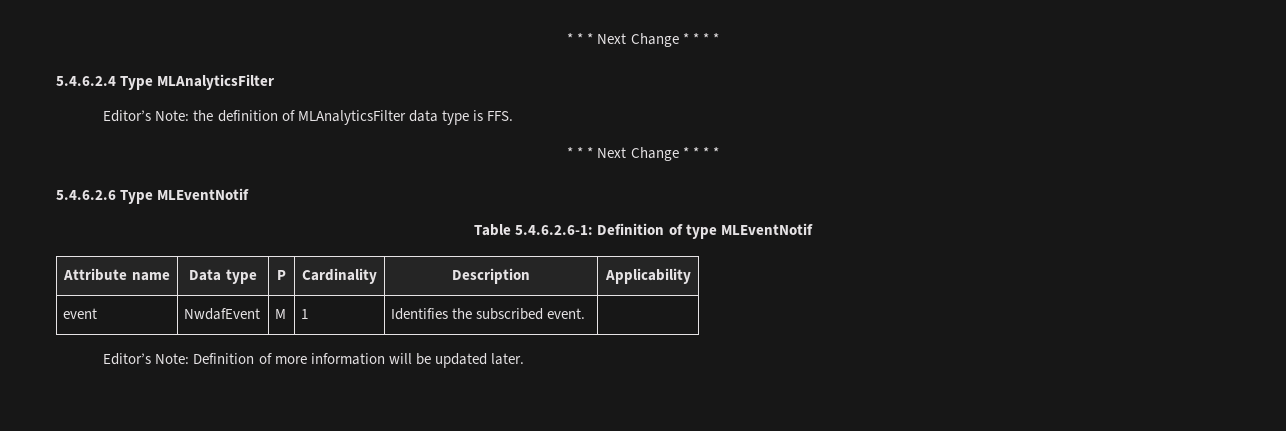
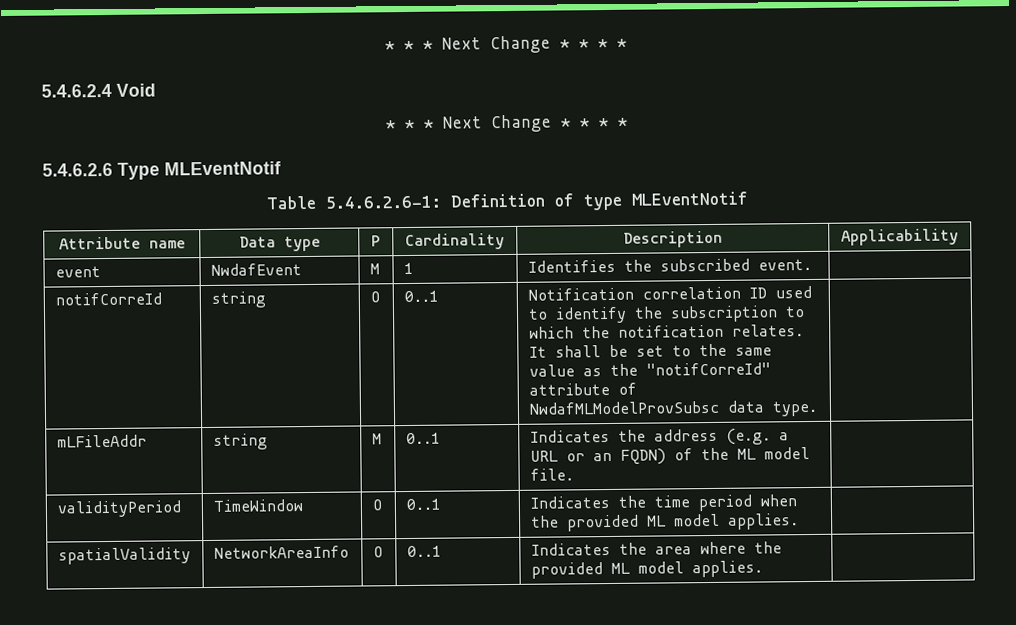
[120,74,275,90] [103,110,513,125] Type MLAnalyticsFilter // Editor’s Note: the definition of MLAnalyticsFilter data type is FFS. -> [116,83,156,97] Void
[103,353,524,368] // Editor’s Note: Definition of more information will be updated later. -> [54,292,162,306] [210,291,266,308] [369,291,380,303] [403,290,439,303] [527,285,812,301] [527,305,805,324] [528,324,804,339] [528,343,772,358] [528,362,771,377] [528,382,637,396] [528,400,818,417] [56,434,147,448] [212,433,268,450] [371,433,382,445] [405,432,441,445] [529,428,789,445] [529,447,810,465] [529,468,574,481] [56,500,182,518] [212,499,303,512] [371,499,382,511] [405,498,441,511] [529,494,797,512] [530,513,799,532] [57,547,191,565] [213,545,349,559] [372,546,383,558] [406,545,442,558] [530,541,782,556] [530,560,763,579] // notifCorreId | string | O | 0..1 | Notification correlation ID used to identify the subscription to which the notification relates. It shall be set to the same value as the "notifCorreId" attribute of NwdafMLModelProvSubsc data type. | // mLFileAddr | string | M | 0..1 | Indicates the address (e.g. a URL or an FQDN) of the ML model file. | // validityPeriod | TimeWindow | O | 0..1 | Indicates the time period when the provided ML model applies. | // spatialValidity | NetworkAreaInfo | O | 0..1 | Indicates the area where the provided ML model applies. |

